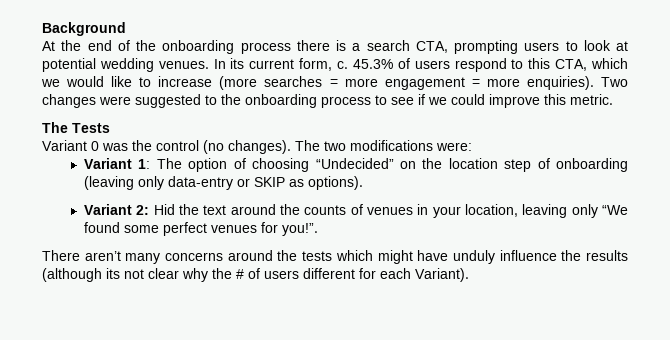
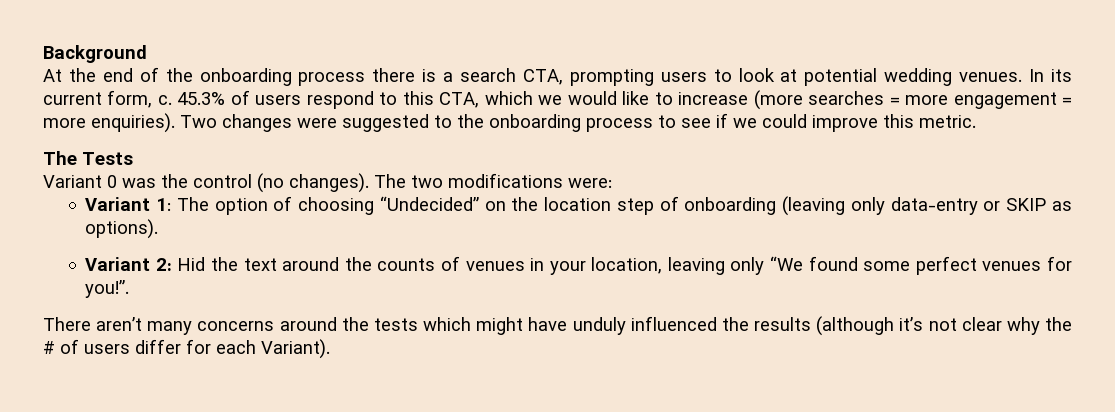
[499,250,557,261] influence -> [630,316,717,331] influenced
[106,268,120,279] its -> [899,317,924,331] it’s
[303,268,355,279] different -> [135,339,181,354] differ

